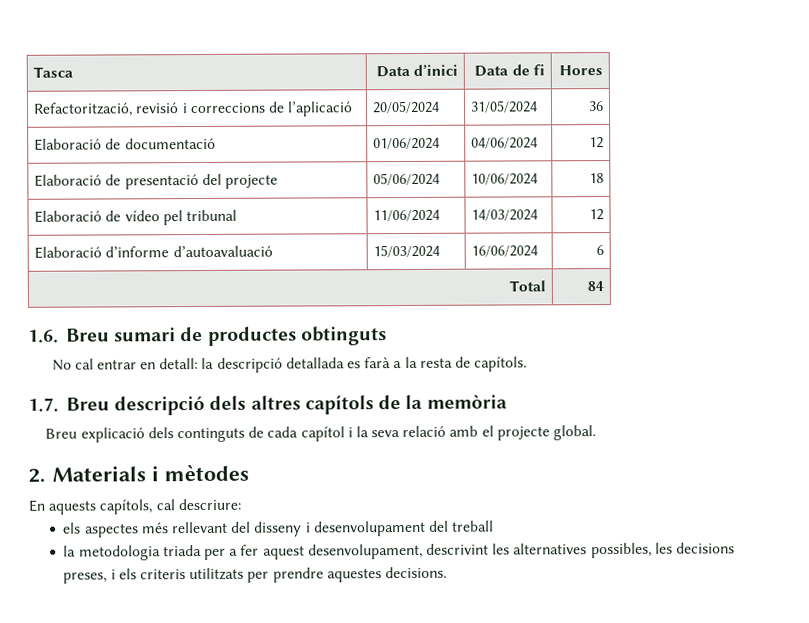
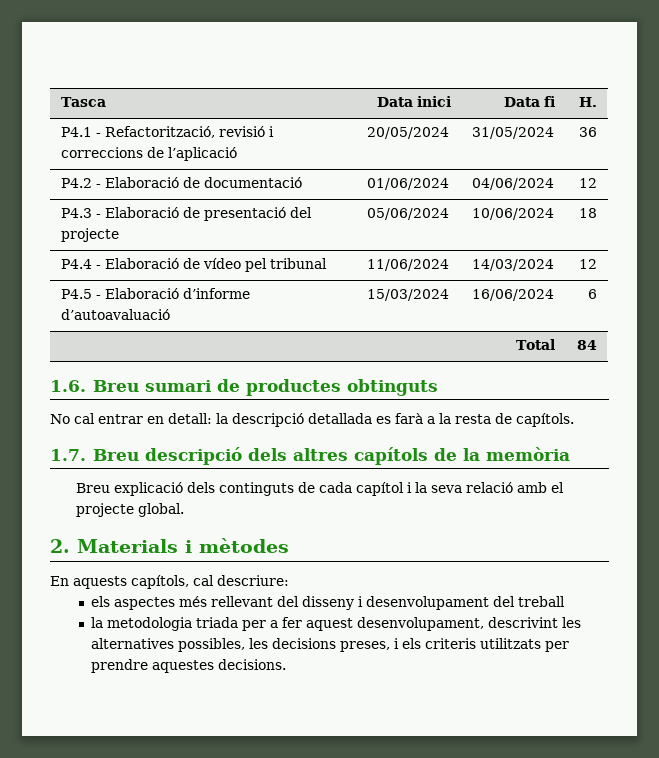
[412,63,458,76] [474,64,530,77] d’inici | Data de -> [417,96,452,107] [504,97,541,107] inici | Data
[558,65,603,76] Hores // -> [579,97,598,107] [60,127,101,137] H. // P4.1 -
(604, 106) none -> [60,178,101,188] P4.2 -
(604, 143) none -> [60,208,101,218] P4.3 -
(604, 178) none -> [60,259,101,269] P4.4 -
(604, 215) none -> [60,289,101,299] P4.5 -

